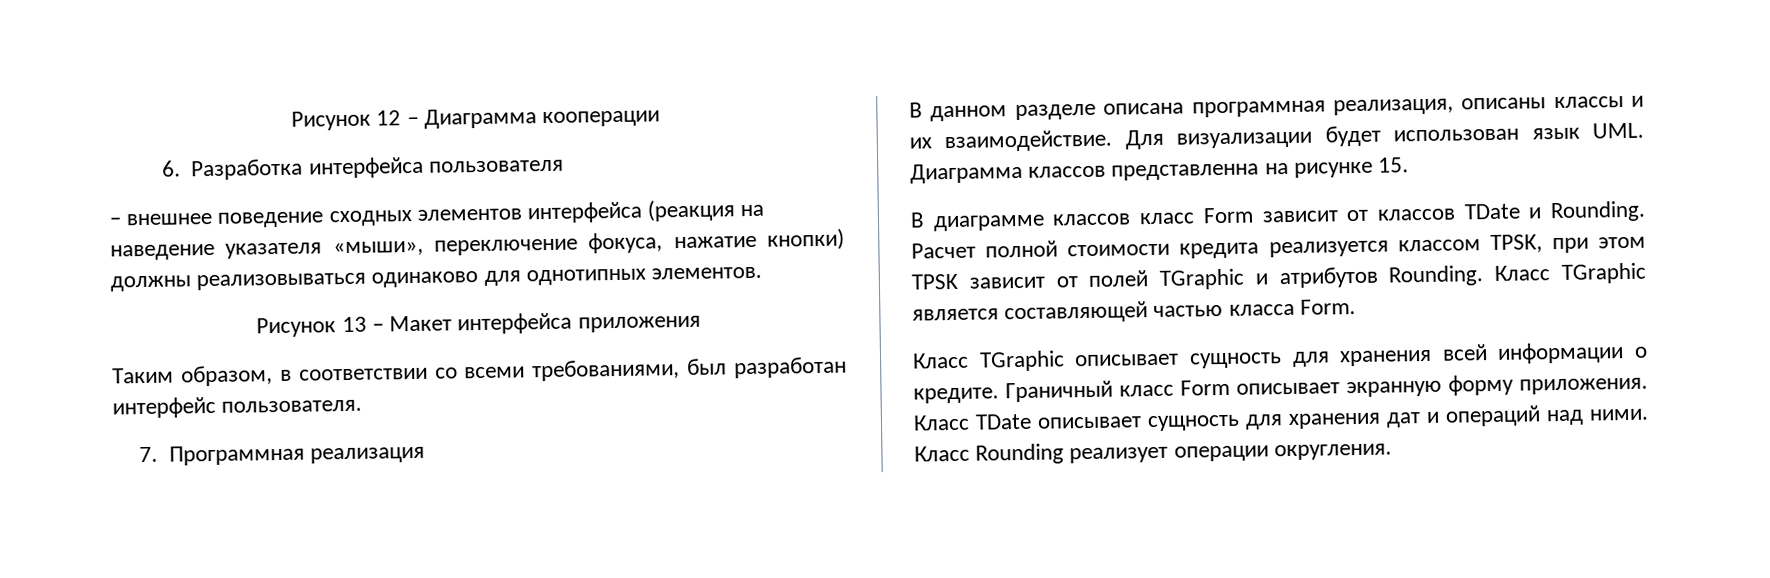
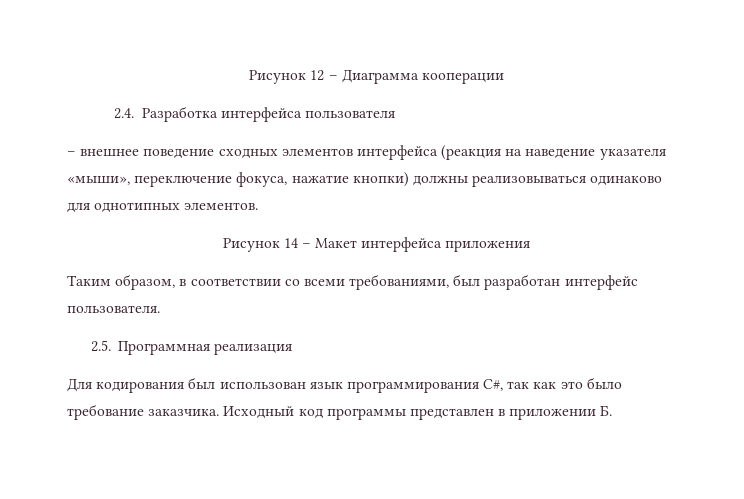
[161,160,181,177] 6. -> [114,108,135,119] 2.4.
[341,316,367,333] 13 -> [283,238,298,248] 14
[139,446,159,463] 7. -> [90,340,111,352] 2.5.
[909,95,1644,122] [909,122,1644,153] [910,157,1410,184] [910,200,1646,232] [911,234,1646,259] [911,262,1646,290] [912,299,1356,324] [912,342,1648,372] [913,374,1648,404] [913,405,1649,432] [914,443,1392,465] В данном разделе описана программная реализация, описаны классы и их взаимодействие. Для визуализации будет использован язык UML. Диаграмма классов представленна на рисунке 15. // В диаграмме классов класс Form зависит от классов TDate и Rounding. Расчет полной стоимости кредита реализуется классом TPSK, при этом TPSK зависит от полей TGraphic и атрибутов Rounding. Класс TGraphic является составляющей частью класса Form. // Класс TGraphic описывает сущность для хранения всей информации о кредите. Граничный класс Form описывает экранную форму приложения. Класс TDate описывает сущность для хранения дат и операций над ними. Класс Rounding реализует операции округления. -> [67,377,622,393] [67,404,613,420] Для кодирования был использован язык программирования С#, так как это было требование заказчика. Исходный код программы представлен в приложении Б.

